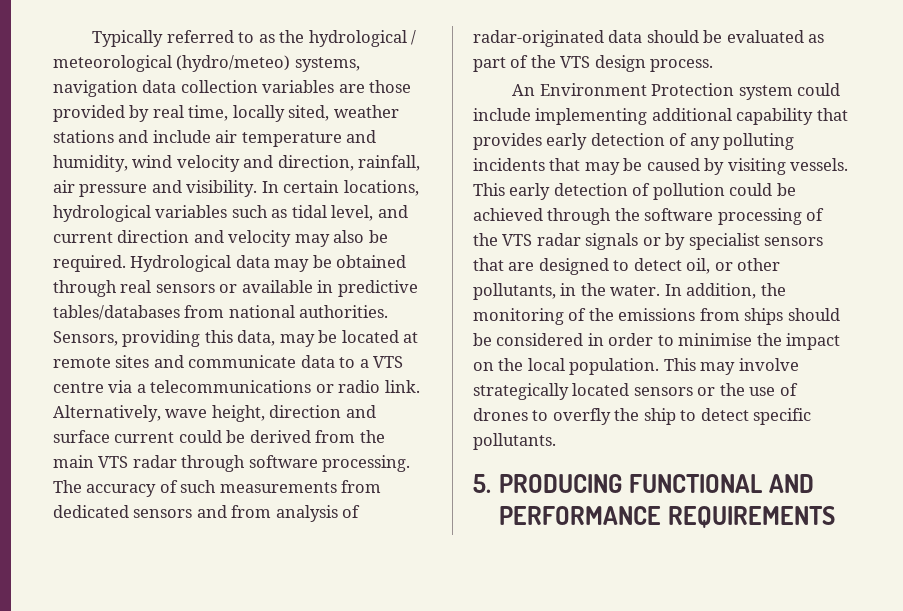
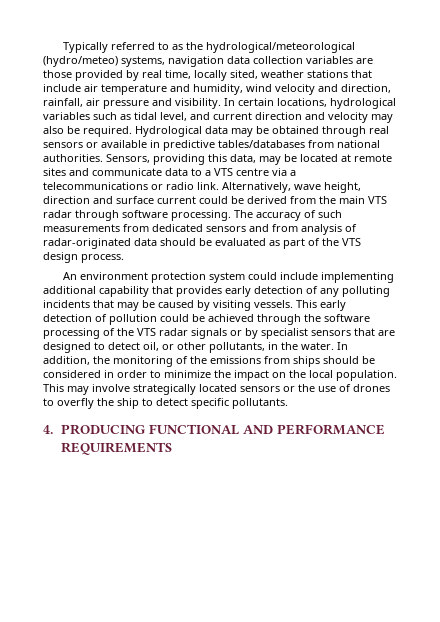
[308,30,417,47] [53,55,172,72] hydrological / meteorological -> [205,42,355,53] hydrological/meteorological
[118,130,149,143] and -> [351,70,372,78] that
[539,83,735,96] Environment Protection -> [79,272,206,283] environment protection
[678,333,753,346] minimise -> [164,370,211,378] minimize
[473,474,491,493] 5. -> [43,425,53,434] 4.

